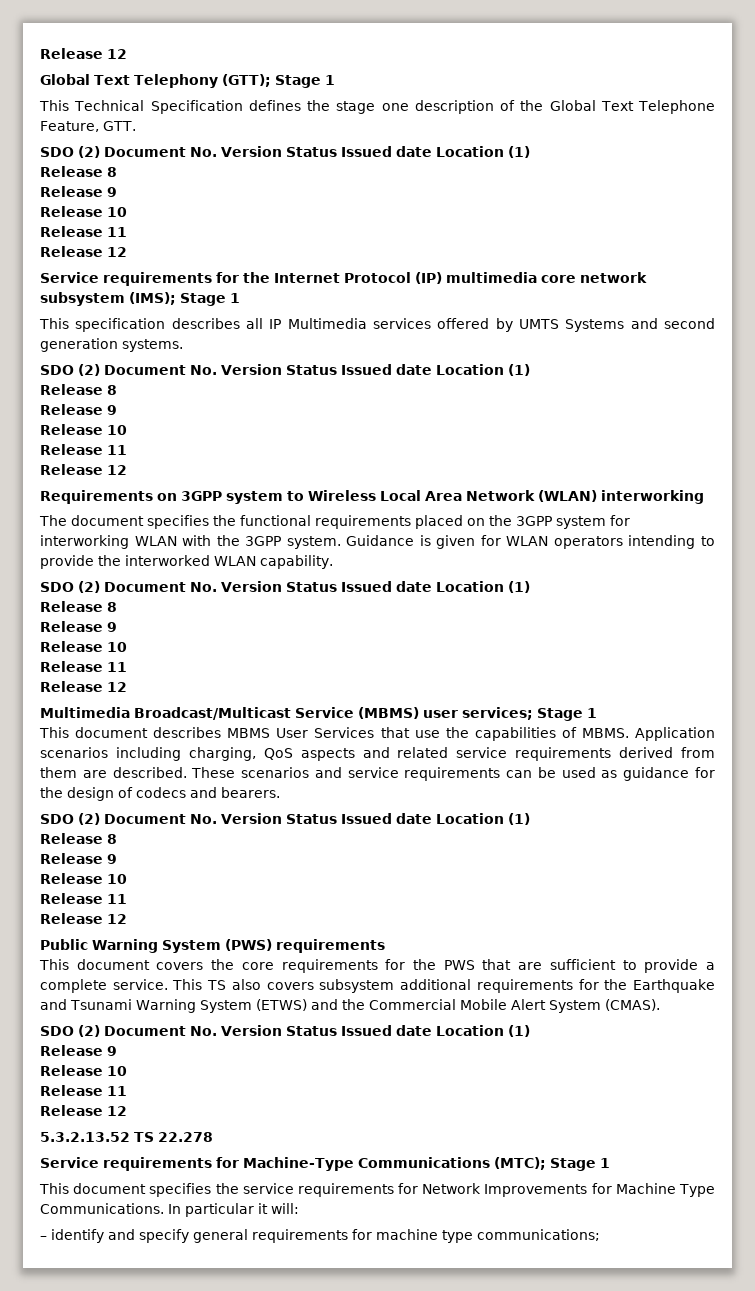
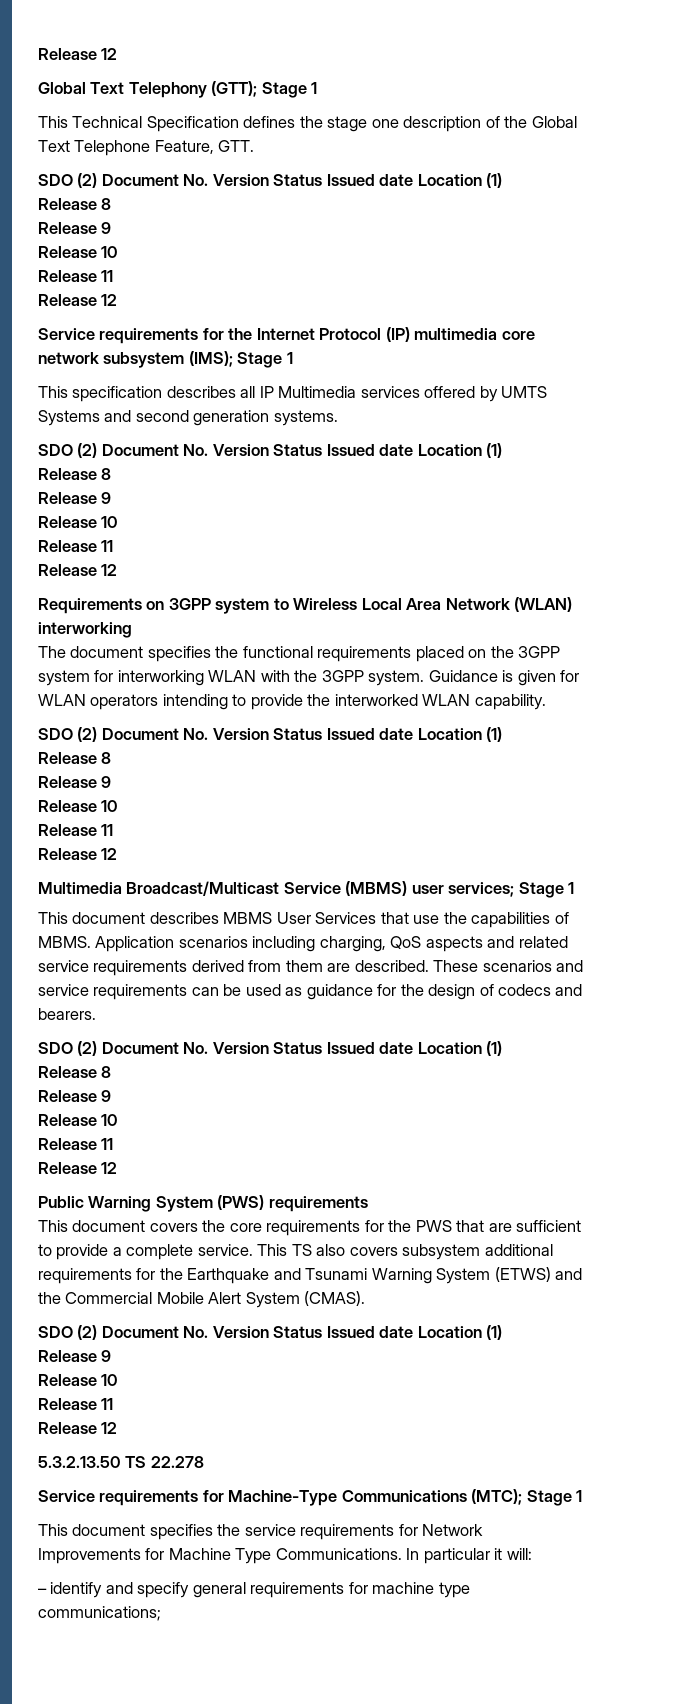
[40,1132,130,1142] 5.3.2.13.52 -> [38,1456,121,1468] 5.3.2.13.50

